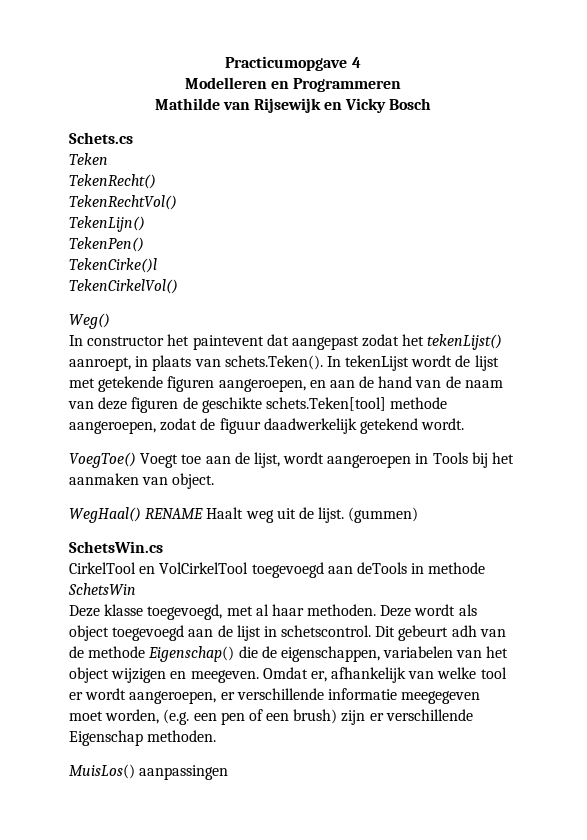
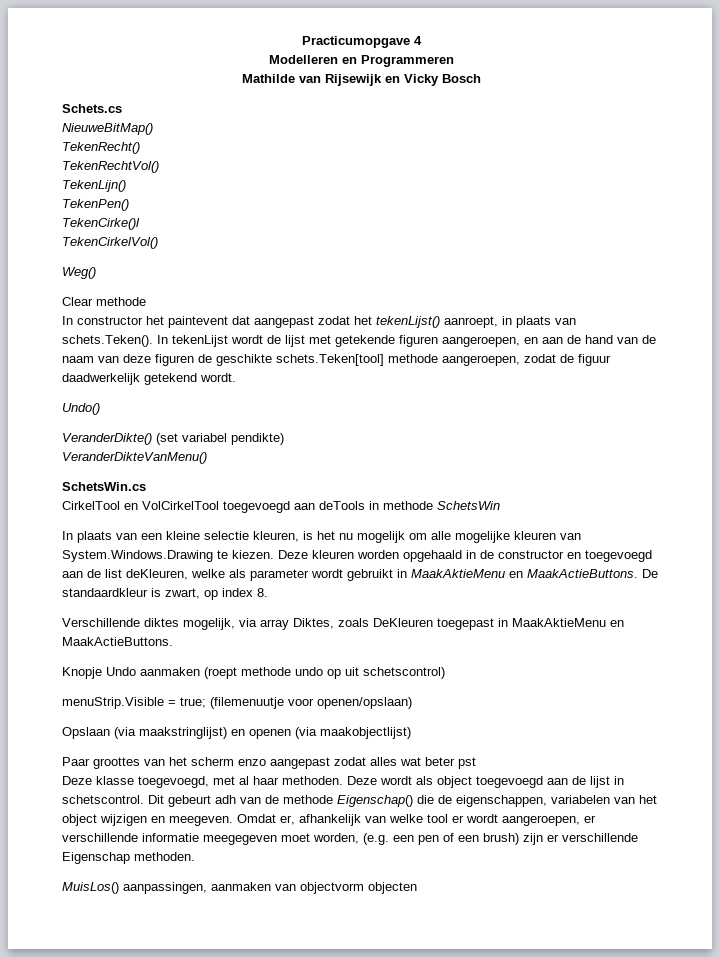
[69,153,108,165] Teken -> [62,123,153,135] NieuweBitMap()
(110, 321) none -> [62,297,146,306] // Clear methode
[69,452,515,468] [69,473,215,489] [69,507,419,523] VoegToe() Voegt toe aan de lijst, wordt aangeroepen in Tools bij het aanmaken van object. // WegHaal() RENAME Haalt weg uit de lijst. (gummen) -> [62,403,100,415] [62,433,284,445] [62,452,207,464] Undo() // VeranderDikte() (set variabel pendikte) // VeranderDikteVanMenu()
(136, 589) none -> [62,531,581,543] [62,550,652,562] [62,569,658,581] [62,588,268,600] [62,618,624,630] [62,637,173,646] [62,667,445,679] [62,697,412,709] [62,727,411,739] [62,757,476,769] // In plaats van een kleine selectie kleuren, is het nu mogelijk om alle mogelijke kleuren van System.Windows.Drawing te kiezen. Deze kleuren worden opgehaald in de constructor en toegevoegd aan de list deKleuren, welke als parameter wordt gebruikt in MaakAktieMenu en MaakActieButtons. De standaardkleur is zwart, op index 8. // Verschillende diktes mogelijk, via array Diktes, zoals DeKleuren toegepast in MaakAktieMenu en MaakActieButtons. // Knopje Undo aanmaken (roept methode undo op uit schetscontrol) // menuStrip.Visible = true; (filemenuutje voor openen/opslaan) // Opslaan (via maakstringlijst) en openen (via maakobjectlijst) // Paar groottes van het scherm enzo aangepast zodat alles wat beter pst
[139,765,229,780] aanpassingen -> [123,882,417,894] aanpassingen, aanmaken van objectvorm objecten

